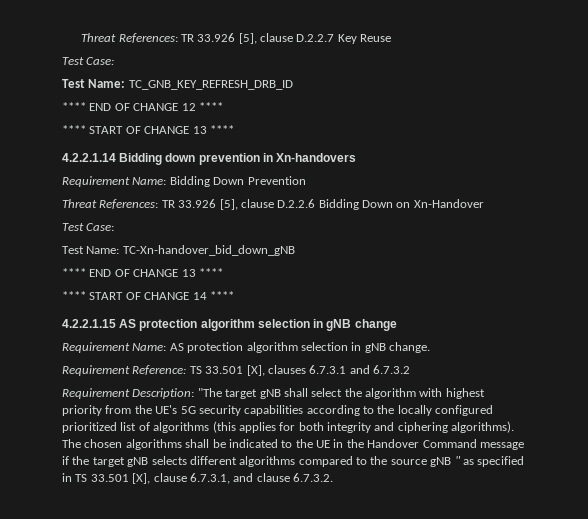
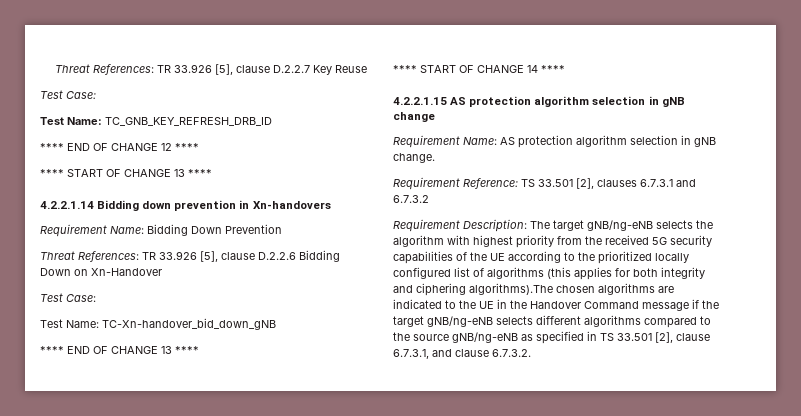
[246,365,265,376] [X], -> [576,178,594,189] [2],
[197,388,343,399] "The target gNB shall select -> [530,220,693,231] The target gNB/ng-eNB selects
[155,405,178,414] UE's -> [605,235,649,245] received
(304, 410) none -> [456,252,505,261] of the UE
(395, 409) none -> [598,251,652,264] prioritized
[62,422,117,433] prioritized -> (451, 273) none
[451,421,515,433] [62,439,226,450] algorithms). The chosen algorithms shall be -> [469,283,674,295] algorithms).The chosen algorithms are
[127,457,149,467] gNB -> [427,316,493,327] gNB/ng-eNB
[430,456,461,467] gNB " -> [452,332,518,343] gNB/ng-eNB
[132,473,151,484] [X], -> [655,332,673,343] [2],

